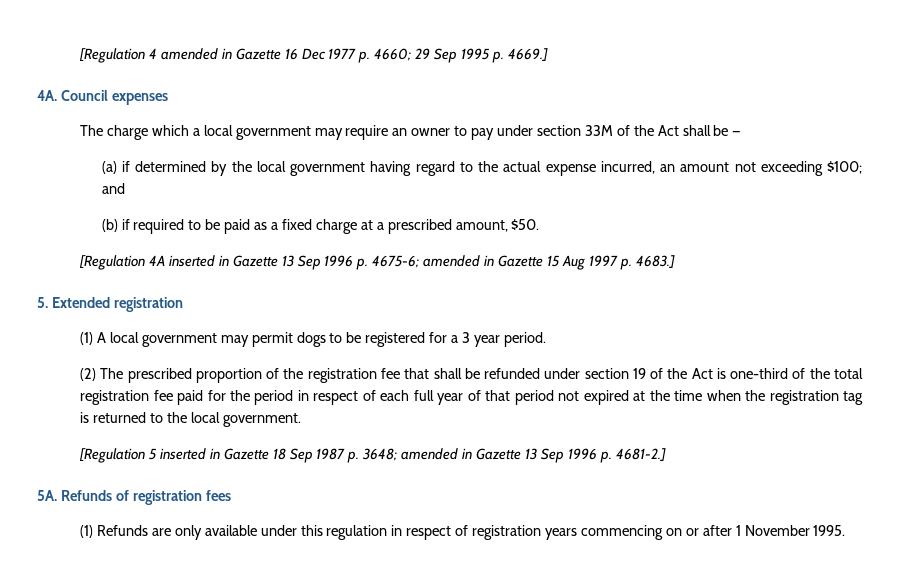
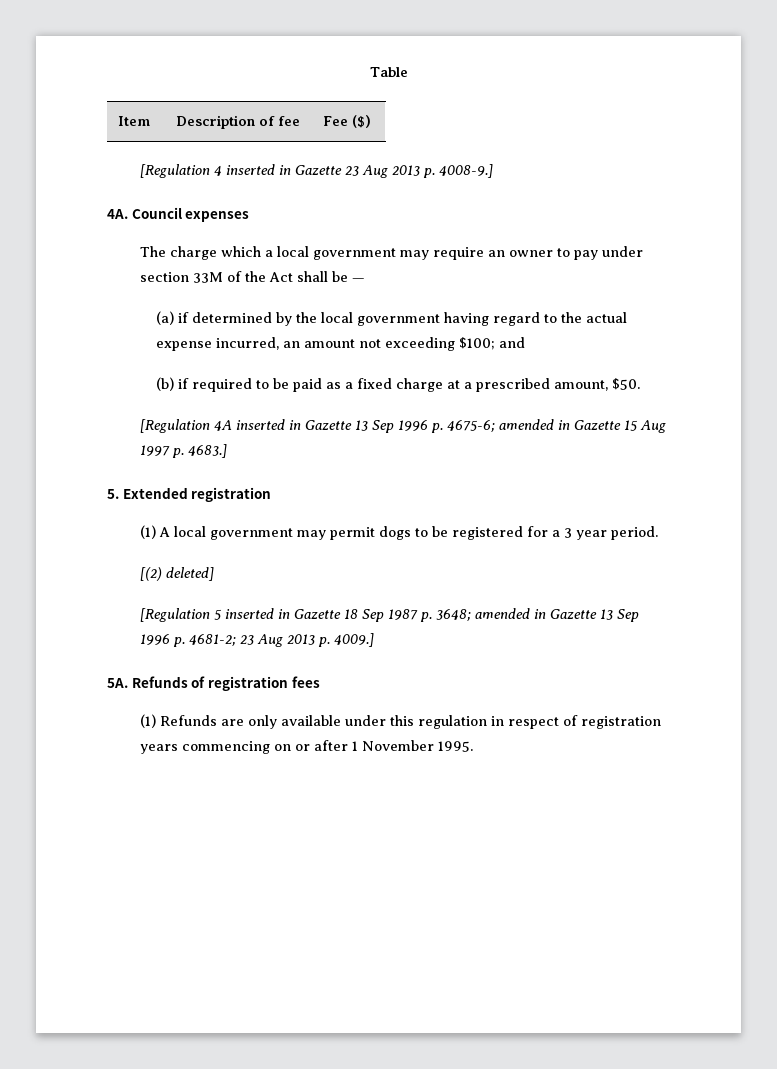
(79, 55) none -> [369,67,408,77] [118,116,151,126] [175,115,300,129] [323,115,372,128] Table // Item | Description of fee | Fee ($) //
[160,48,548,63] amended in Gazette 16 Dec 1977 p. 4660; 29 Sep 1995 p. 4669.] -> [225,164,493,178] inserted in Gazette 23 Aug 2013 p. 4008-9.]
[80,368,863,383] [80,390,864,405] [80,412,301,427] (2) The prescribed proportion of the registration fee that shall be refunded under section 19 of the Act is one-third of the total registration fee paid for the period in respect of each full year of that period not expired at the time when the registration tag is returned to the local government. -> [139,567,214,581] [(2) deleted]
[615,448,666,461] 4681-2.] -> [188,633,374,647] 4681-2; 23 Aug 2013 p. 4009.]

